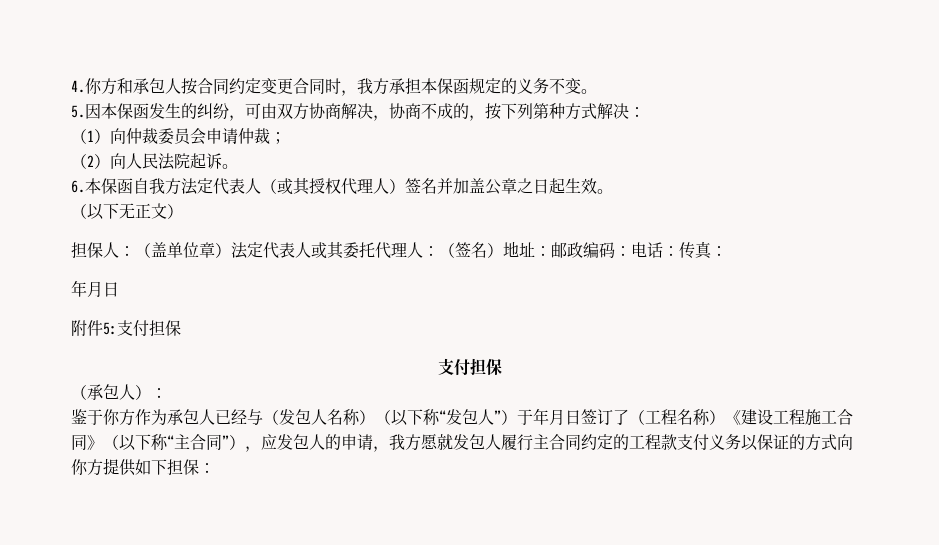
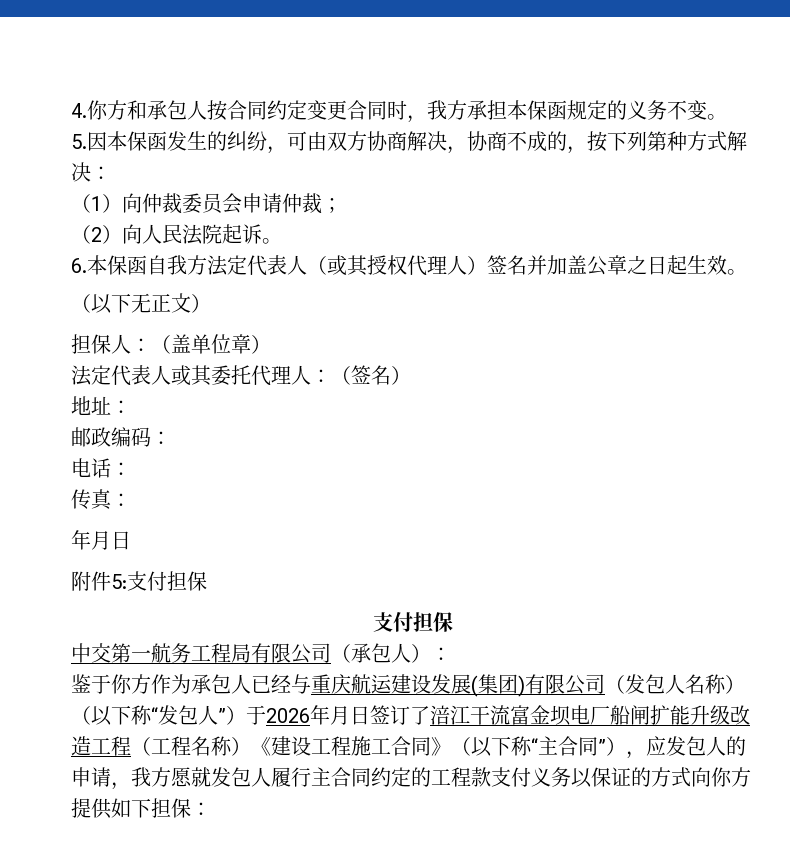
(231, 250) none -> (271, 344) //
(503, 250) none -> (411, 375) //
(551, 251) none -> (131, 407) //
(631, 251) none -> (171, 438) //
(679, 251) none -> (131, 469) //
(502, 366) none -> [71,643,331,664] 中交第一航务工程局有限公司
(263, 417) none -> [311,674,605,697] 重庆航运建设发展(集团)有限公司
(533, 417) none -> [266,708,310,723] 2026
(629, 417) none -> [430,705,750,726] [71,736,131,756] 涪江干流富金坝电厂船闸扩能升级改造工程

